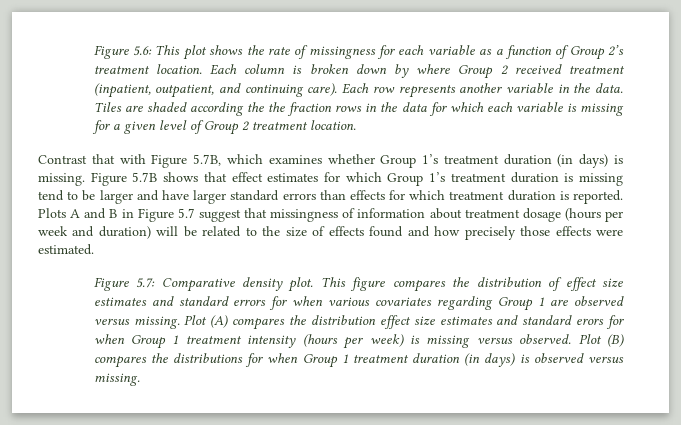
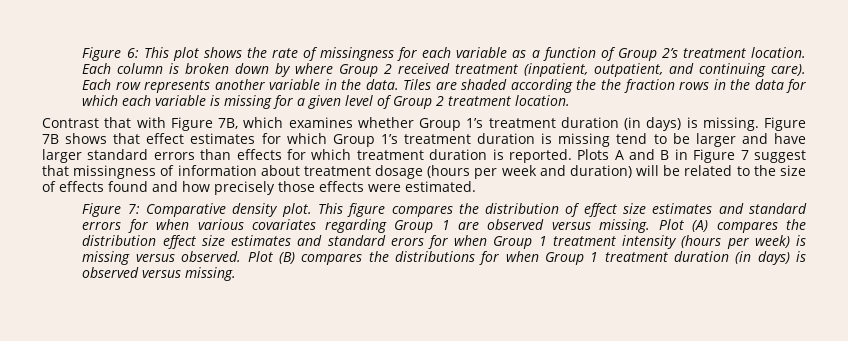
[93,45,153,59] Figure 5.6: -> [82,47,139,61] Figure 6:
[193,154,222,166] 5.7B, -> [218,118,238,129] 7B,
[132,172,158,182] 5.7B -> [42,134,59,144] 7B
[177,208,195,218] 5.7 -> [740,150,749,160] 7
[136,278,156,288] 5.7: -> [127,204,140,214] 7:

